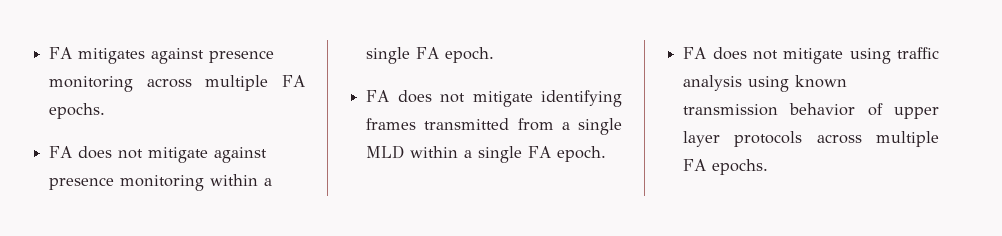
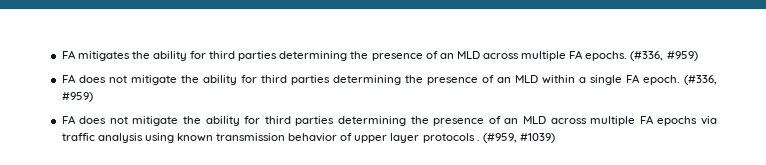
[151,48,275,64] [49,75,306,92] [49,103,106,119] [49,146,268,163] [49,174,273,191] [366,47,495,64] [366,90,622,107] [366,118,622,135] against presence monitoring across multiple FA epochs. // FA does not mitigate against presence monitoring within a single FA epoch. // FA does not mitigate identifying frames transmitted from a single -> [131,50,698,61] [61,74,511,85] the ability for third parties determining the presence of an MLD across multiple FA epochs. (#336, #959) // FA does not mitigate the ability for third parties determining the presence of an
[683,47,891,64] // FA does not mitigate using -> [684,75,718,85] [61,92,93,102] [61,115,717,126] (#336, #959) // FA does not mitigate the ability for third parties determining the presence of an MLD across multiple FA epochs via
[816,131,939,147] [683,159,769,175] across multiple FA epochs. -> [476,133,555,143] . (#959, #1039)

